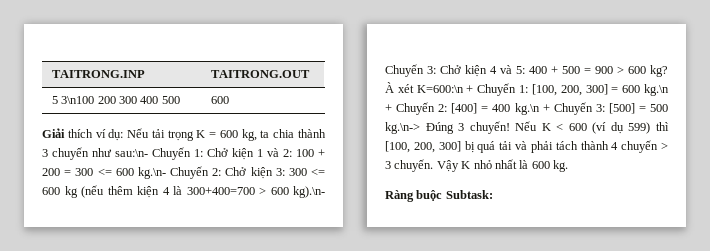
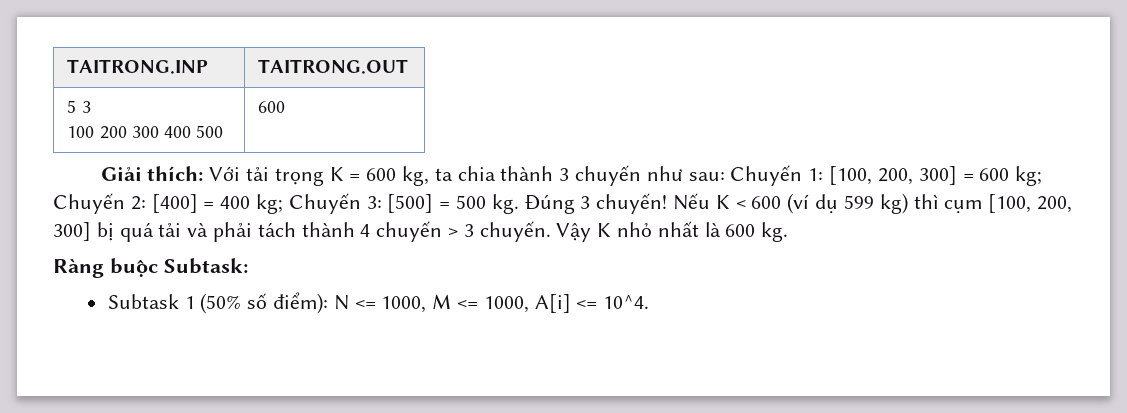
[61,96,95,104] 3\n100 -> [81,101,91,113] [67,126,95,138] 3 // 100
[67,128,150,141] thích ví dụ: Nếu -> [147,166,241,181] thích: Với
[115,147,325,160] [42,166,325,179] [42,185,325,198] [385,64,668,77] [385,82,474,93] sau:\n- Chuyến 1: Chở kiện 1 và 2: 100 + 200 = 300 <= 600 kg.\n- Chuyến 2: Chở kiện 3: 300 <= 600 kg (nếu thêm kiện 4 là 300+400=700 > 600 kg).\n- Chuyến 3: Chở kiện 4 và 5: 400 + 500 = 900 > 600 kg? À xét K=600:\n + -> [688,172,725,181] sau:
[644,84,669,96] [385,104,392,112] kg.\n + -> [1015,166,1043,186] kg;
[514,103,550,115] kg.\n + -> [256,194,284,214] kg;
[385,122,420,134] kg.\n-> -> [491,194,519,214] kg.
[628,122,669,134] 599) thì -> [843,193,983,214] 599 kg) thì cụm
(493, 194) none -> [107,292,650,314] // Subtask 1 (50% số điểm): N <= 1000, M <= 1000, A[i] <= 10^4.

